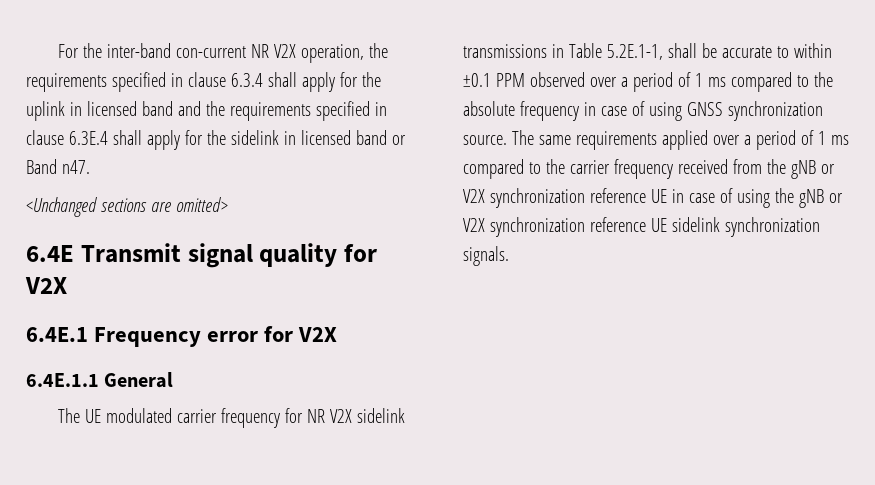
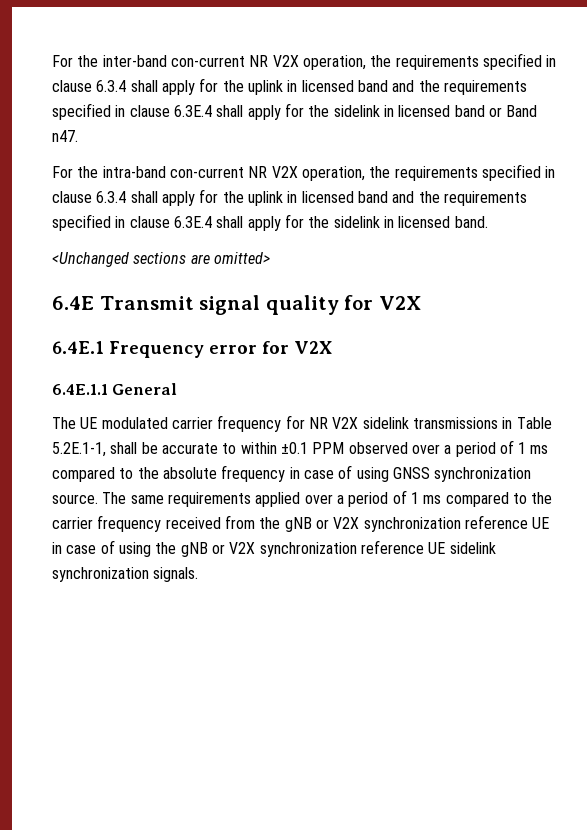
(90, 167) none -> [52,164,556,181] [52,189,527,206] [52,214,488,231] // For the intra-band con-current NR V2X operation, the requirements specified in clause 6.3.4 shall apply for the uplink in licensed band and the requirements specified in clause 6.3E.4 shall apply for the sidelink in licensed band.

